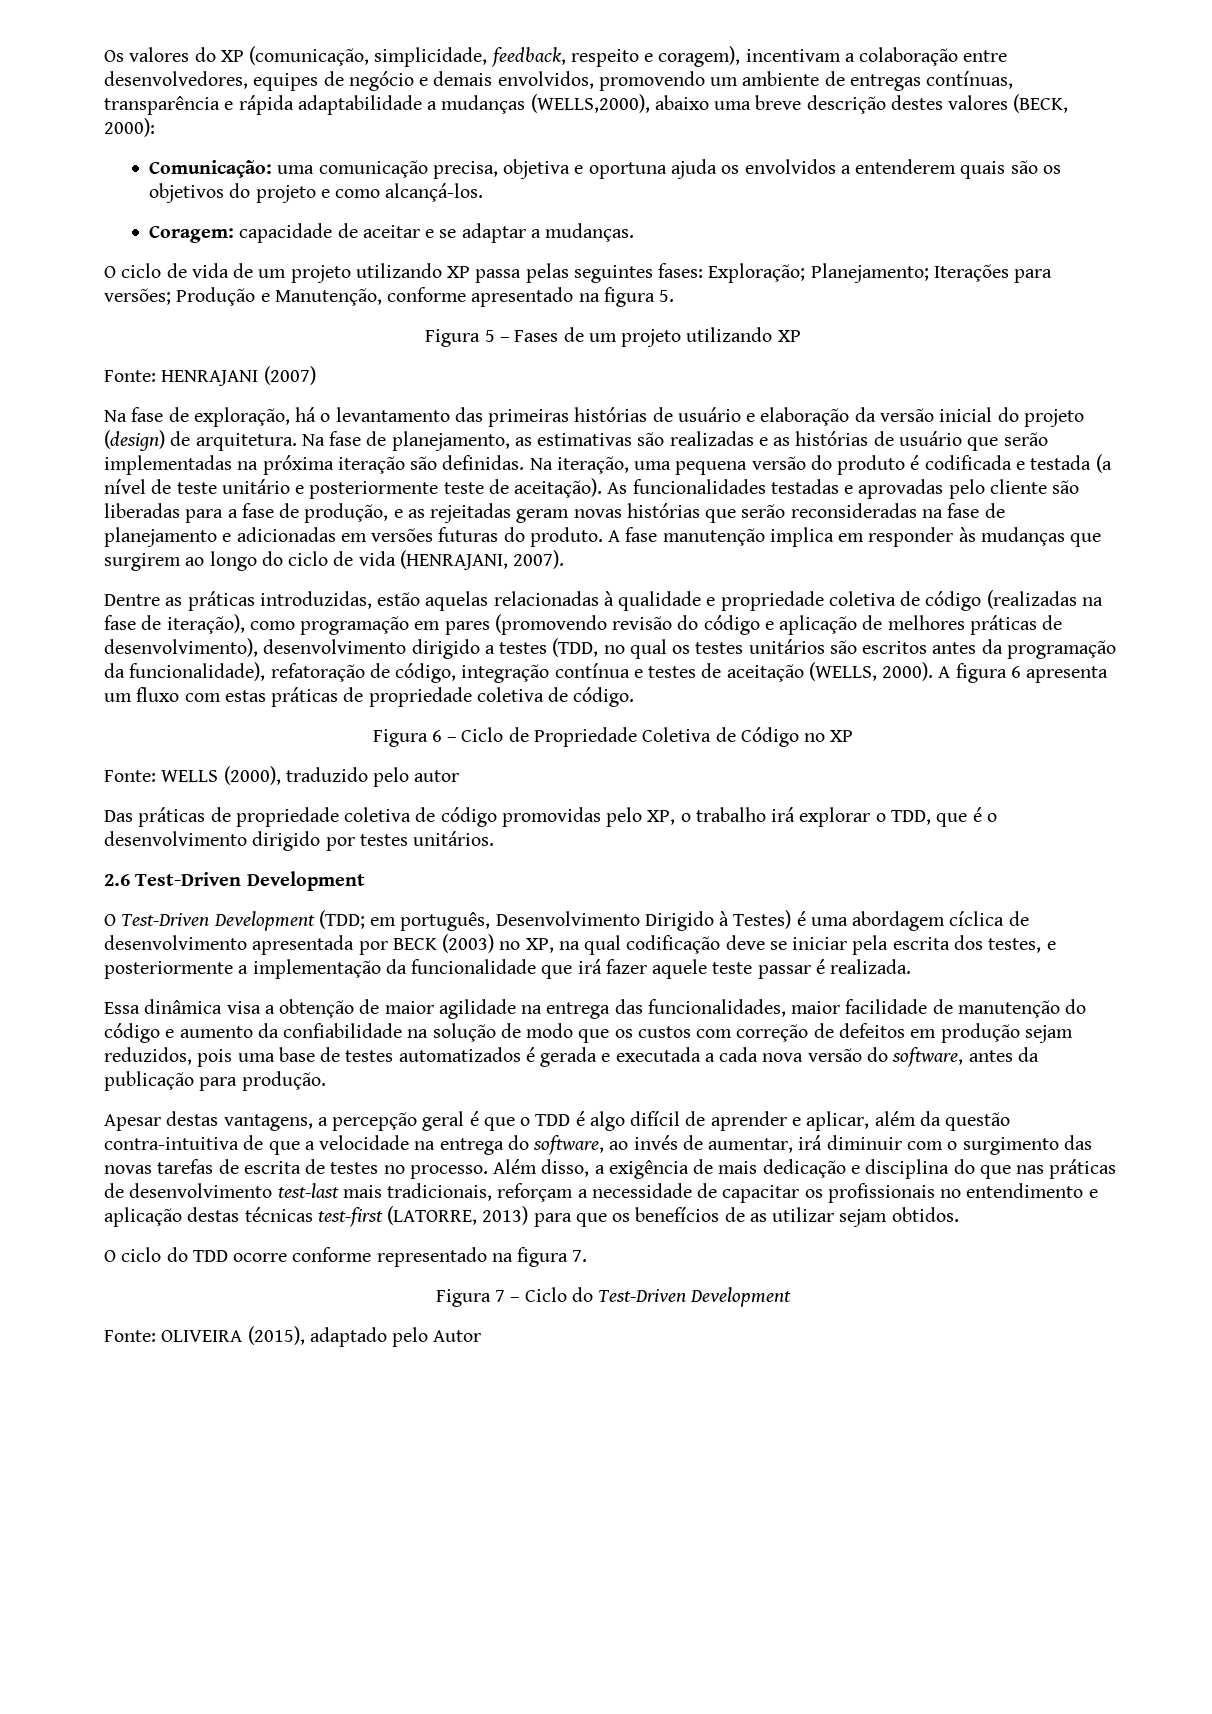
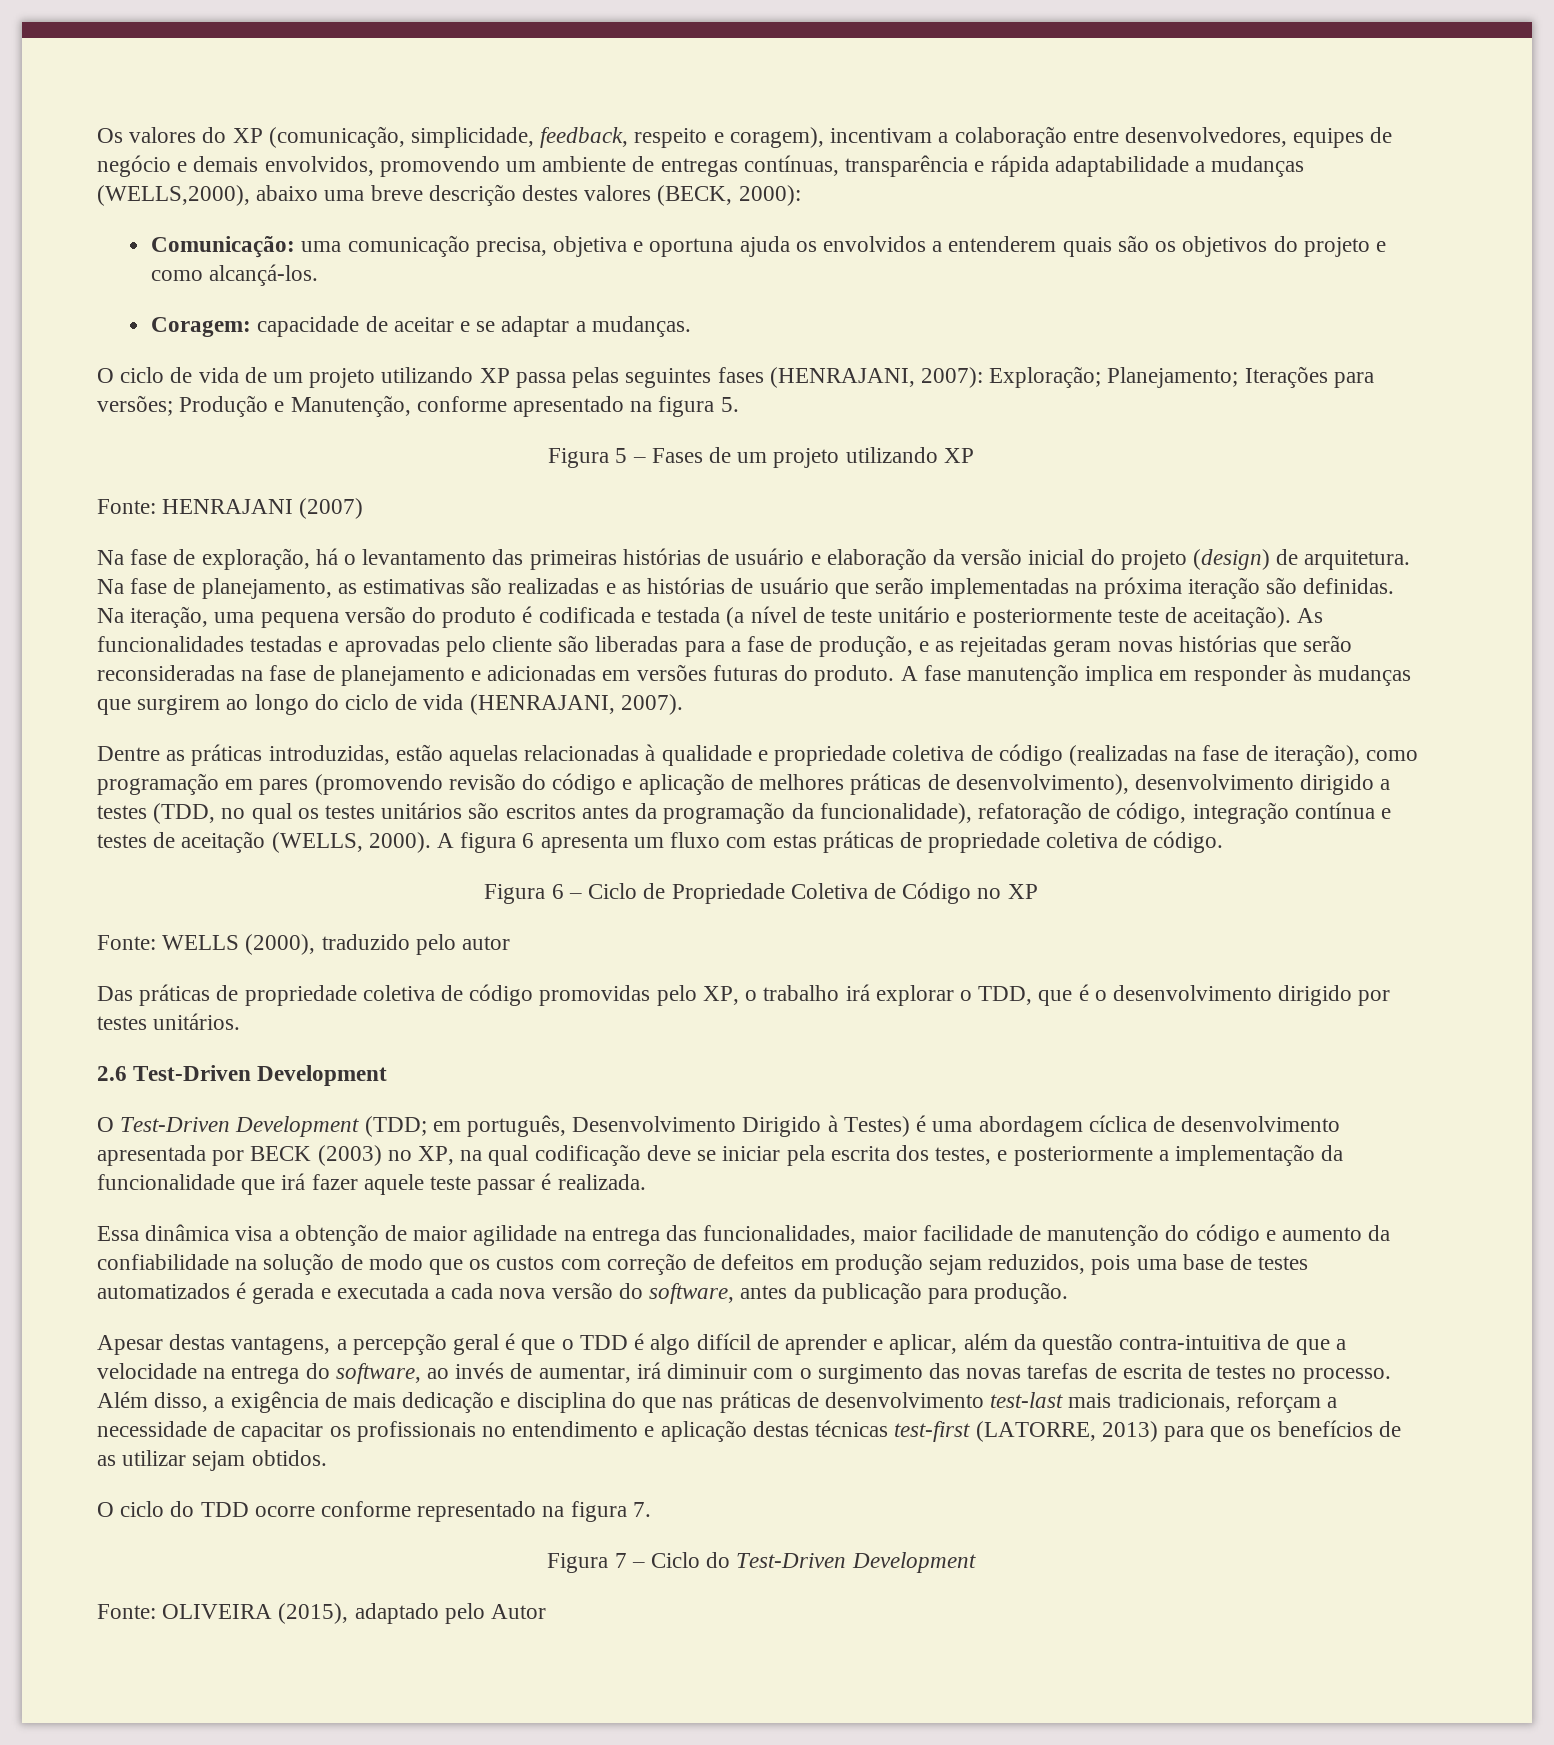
[658,263,704,278] fases: -> [717,367,983,388] fases (HENRAJANI, 2007):

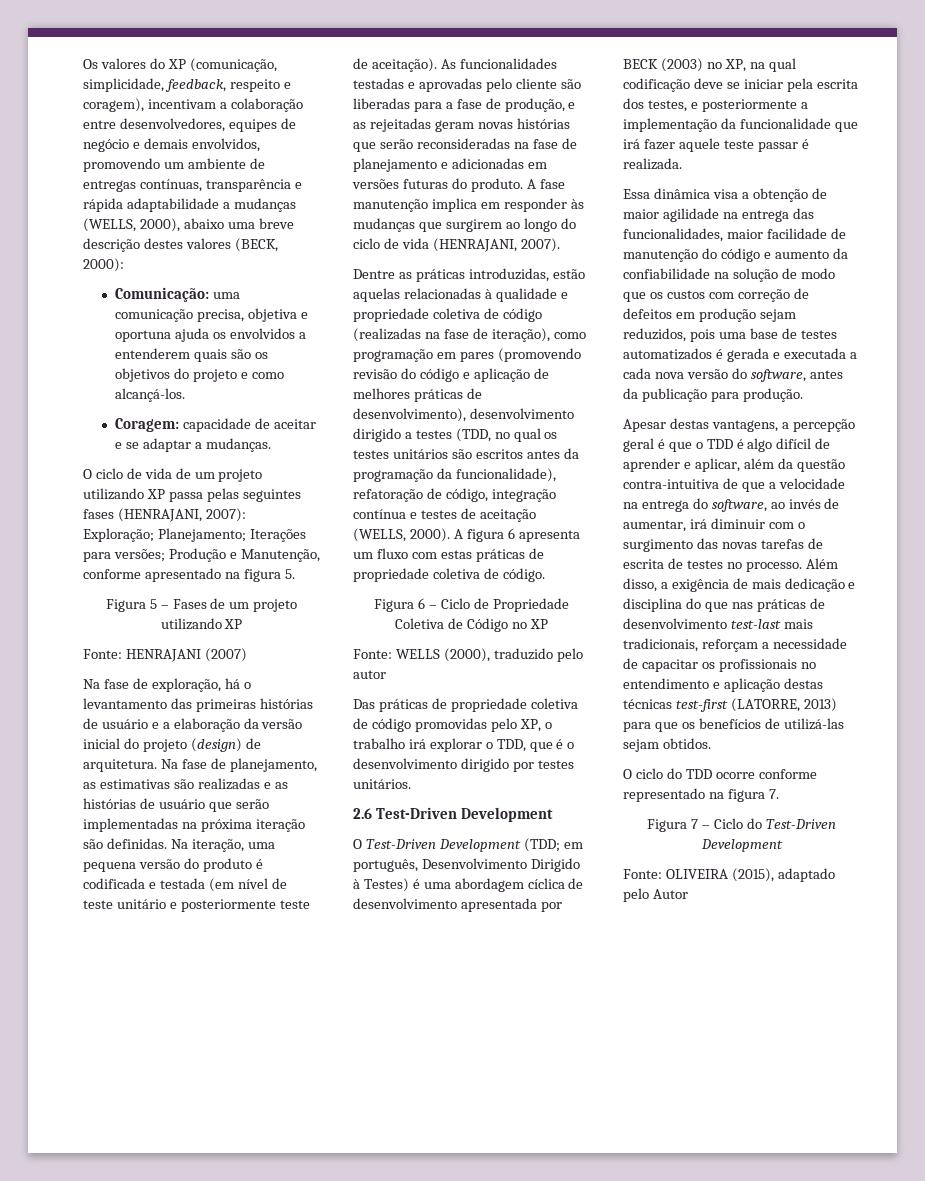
[97,185,250,206] (WELLS,2000), -> [83,218,180,232] (WELLS, 2000),
(821, 559) none -> [162,722,170,729] a
[726,607,745,628] (a -> [208,878,234,892] (em
[97,1450,187,1466] as utilizar -> [783,718,844,730] utilizá-las

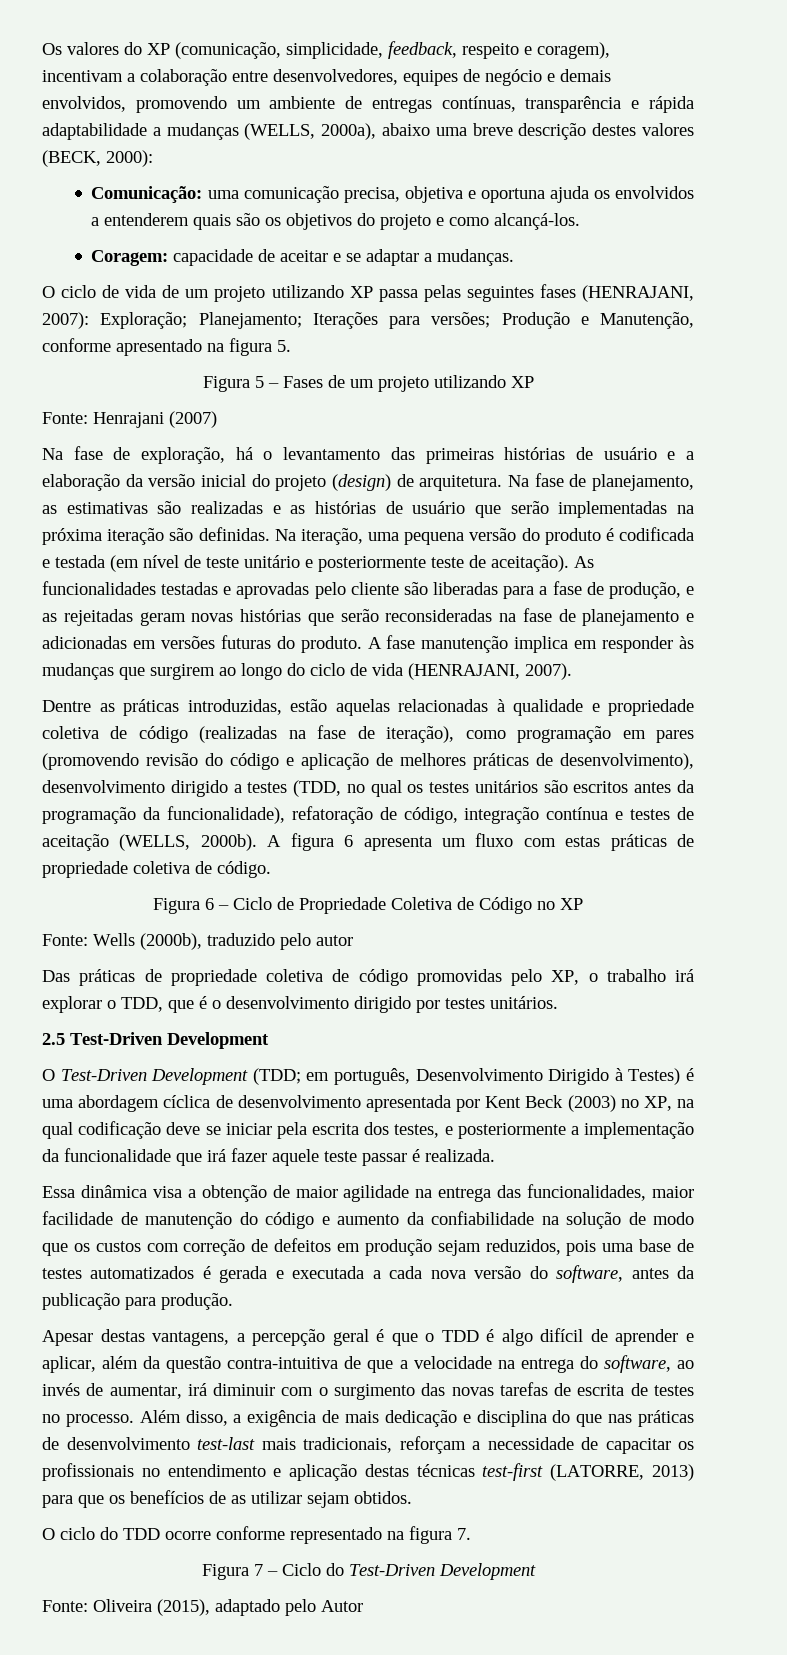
[139,218,180,232] 2000), -> [321,123,377,140] 2000a),
[125,649,201,662] HENRAJANI -> [93,412,164,428] Henrajani
[409,528,450,542] 2000). -> [200,834,257,851] 2000b).
[395,648,490,662] WELLS (2000), -> [93,933,202,950] Wells (2000b),
[353,808,372,819] 2.6 -> [42,1033,65,1045] 2.5
[623,59,658,69] BECK -> [485,1095,564,1108] Kent Beck
[783,718,844,730] utilizá-las -> [231,1491,302,1504] as utilizar
[665,869,728,879] OLIVEIRA -> [93,1599,152,1612] Oliveira

